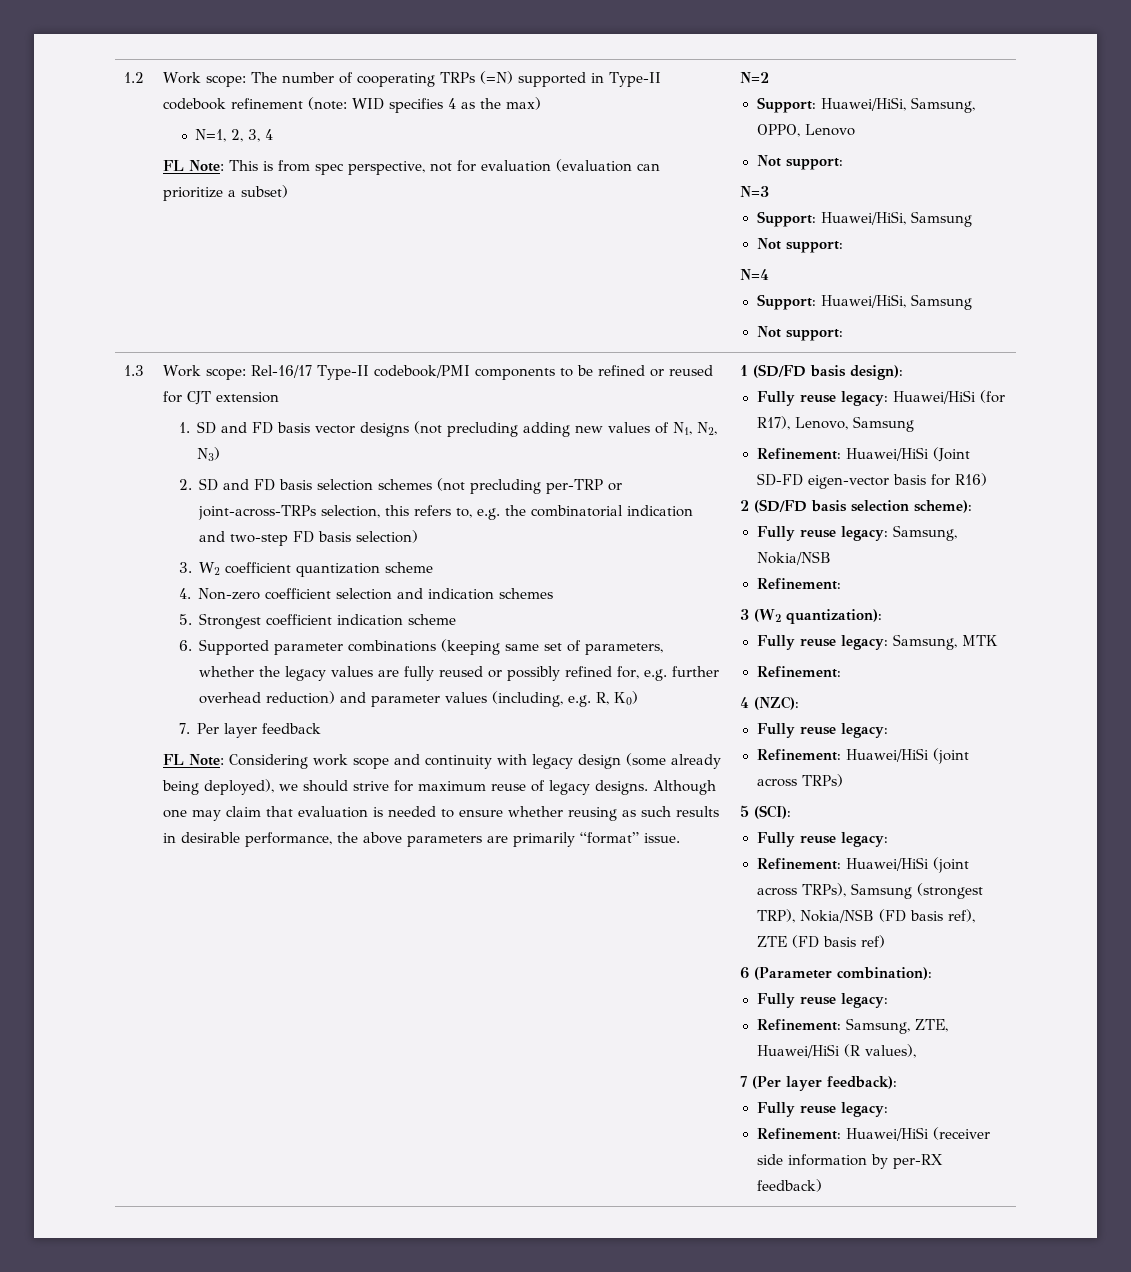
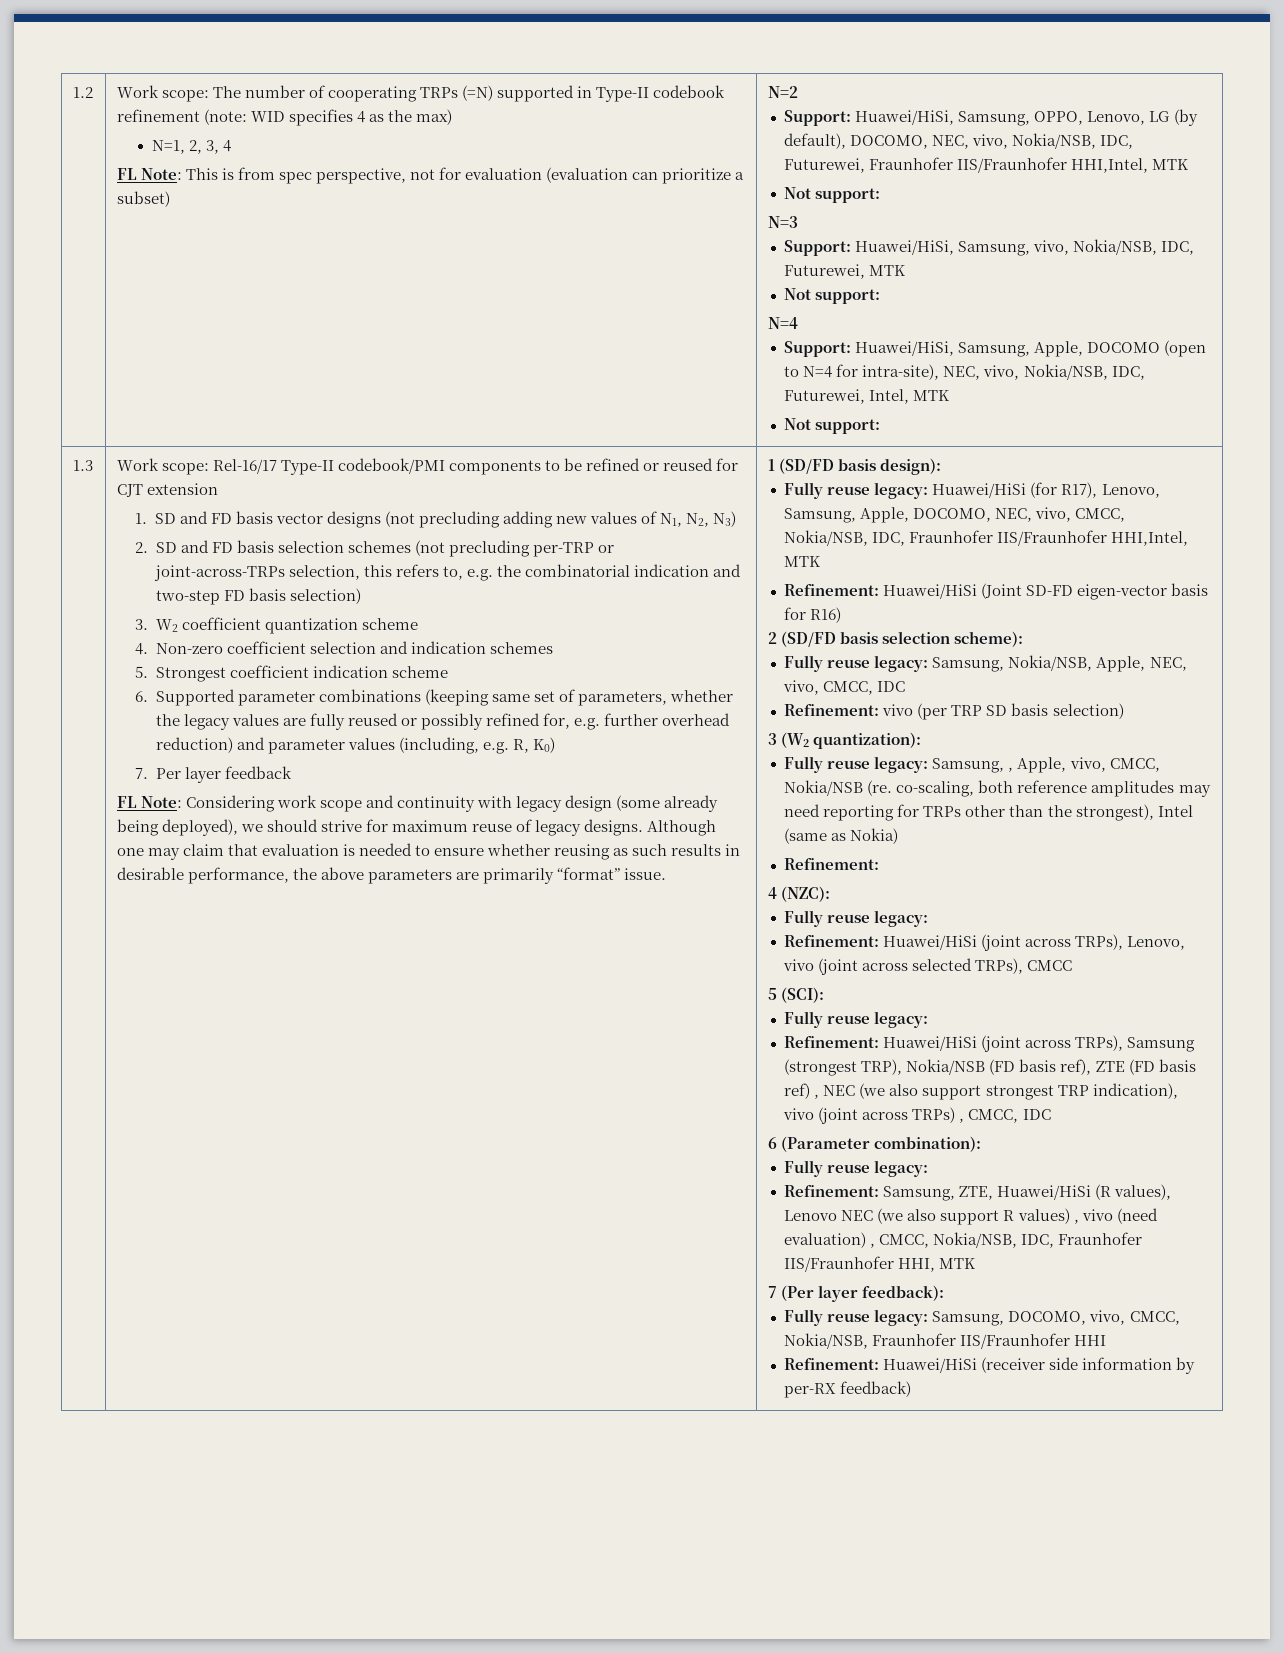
[804,124,855,136] Lenovo -> [1087,109,1198,126] [784,133,1134,149] [784,157,1189,173] Lenovo, LG (by default), DOCOMO, NEC, vivo, Nokia/NSB, IDC, Futurewei, Fraunhofer IIS/Fraunhofer HHI,Intel, MTK
[910,211,972,227] Samsung -> [958,239,1195,256] [784,264,906,279] Samsung, vivo, Nokia/NSB, IDC, Futurewei, MTK
[910,294,972,310] Samsung -> [958,340,1207,357] [784,364,1145,380] [784,389,950,404] Samsung, Apple, DOCOMO (open to N=4 for intra-site), NEC, vivo, Nokia/NSB, IDC, Futurewei, Intel, MTK
[852,416,914,432] Samsung -> [784,507,1126,523] [784,530,1189,546] [784,556,821,567] Samsung, Apple, DOCOMO, NEC, vivo, CMCC, Nokia/NSB, IDC, Fraunhofer IIS/Fraunhofer HHI,Intel, MTK
[756,551,831,565] [756,578,841,590] Nokia/NSB // Refinement: -> [1008,655,1187,672] [783,680,906,695] [784,703,1124,720] Nokia/NSB, Apple, NEC, vivo, CMCC, IDC // Refinement: vivo (per TRP SD basis selection)
[961,635,998,646] MTK -> [1008,757,1160,773] [784,780,1211,797] [784,804,1193,821] [784,828,899,844] , Apple, vivo, CMCC, Nokia/NSB (re. co-scaling, both reference amplitudes may need reporting for TRPs other than the strongest), Intel (same as Nokia)
[801,774,843,787] TRPs) -> [1075,934,1186,950] [783,958,1073,975] TRPs), Lenovo, vivo (joint across selected TRPs), CMCC
(885, 941) none -> [814,1083,1178,1100] [783,1107,1051,1124] , NEC (we also support strongest TRP indication), vivo (joint across TRPs) , CMCC, IDC
(916, 1051) none -> [784,1208,1158,1225] [784,1232,1143,1248] [784,1256,976,1272] Lenovo NEC (we also support R values) , vivo (need evaluation) , CMCC, Nokia/NSB, IDC, Fraunhofer IIS/Fraunhofer HHI, MTK
(888, 1109) none -> [932,1310,1180,1326] [784,1333,1107,1349] Samsung, DOCOMO, vivo, CMCC, Nokia/NSB, Fraunhofer IIS/Fraunhofer HHI

